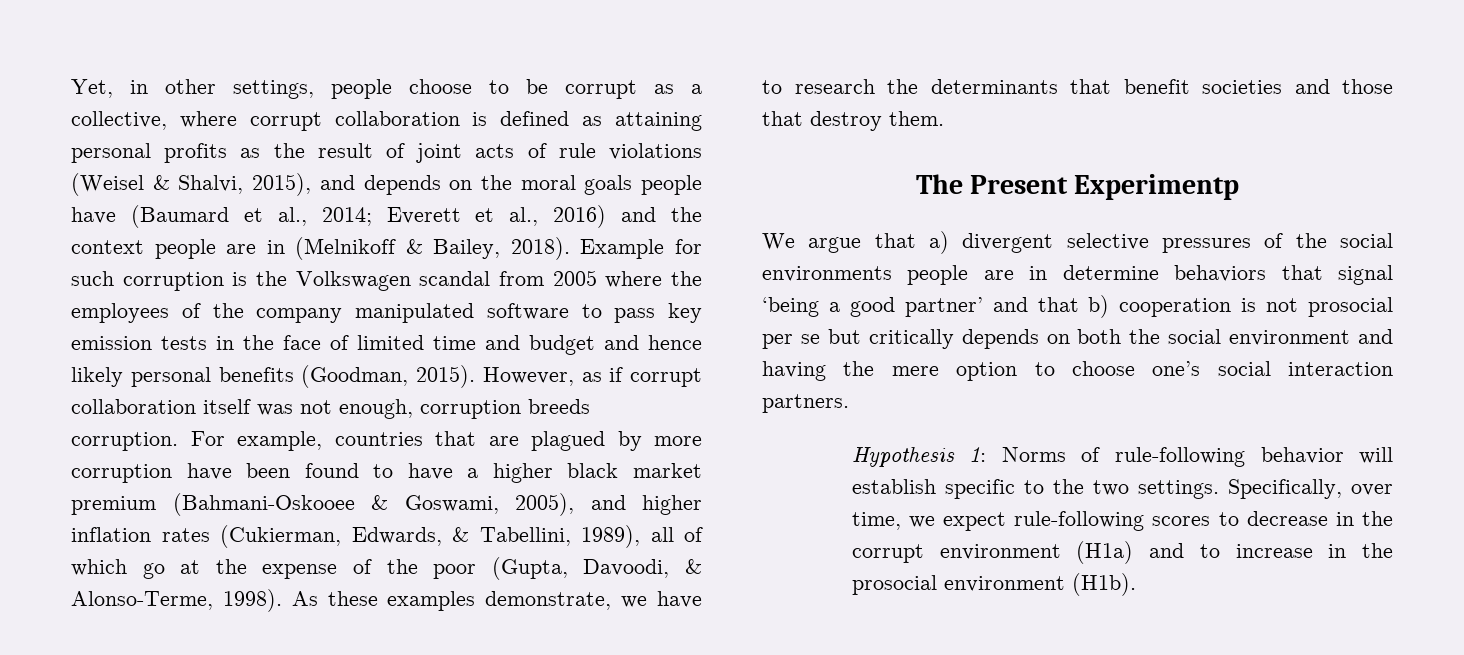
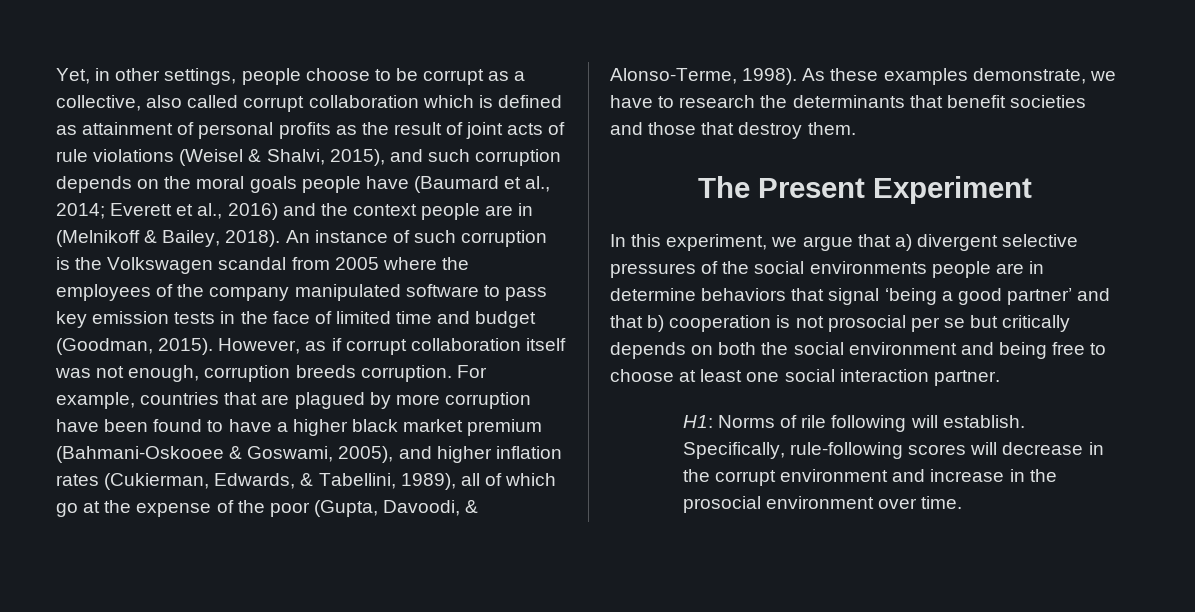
[179,111,460,131] where corrupt collaboration -> [146,95,474,112] also called corrupt collaboration which
[615,112,702,131] attaining -> [82,122,195,135] attainment of
(355, 182) none -> [427,149,562,166] such corruption
[580,239,702,259] Example for -> [285,230,410,243] An instance of
[604,335,702,350] [71,367,294,387] and hence likely personal benefits -> (537, 319) none
[1074,174,1240,200] [762,233,795,250] Experimentp // We -> [873,176,1032,204] [610,234,798,251] Experiment // In this experiment, we
[762,361,1393,381] [762,394,849,413] [851,447,1393,467] [851,479,1393,499] [851,512,1007,531] having the mere option to choose one’s social interaction partners. // Hypothesis 1: Norms of rule-following behavior will establish specific to the two settings. Specifically, over time, we expect -> [998,342,1107,359] [610,369,1000,386] [682,415,1025,432] [682,442,785,459] being free to choose at least one social interaction partner. // H1: Norms of rile following will establish. Specifically,
[1218,512,1239,526] to -> [970,442,998,455] will
[1076,541,1220,564] (H1a) and to -> [892,469,926,482] and
[1071,573,1136,596] (H1b). -> [878,496,963,509] over time.

